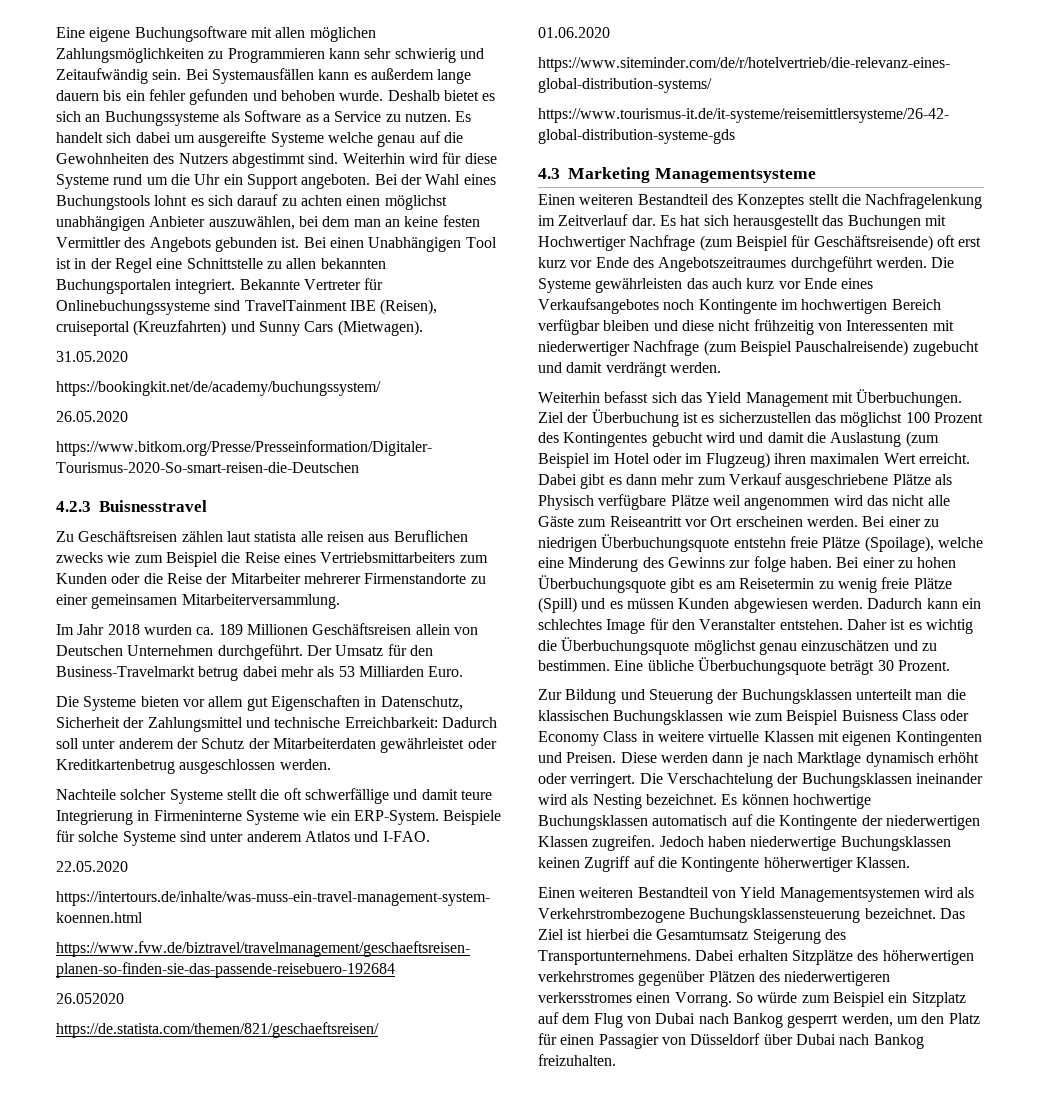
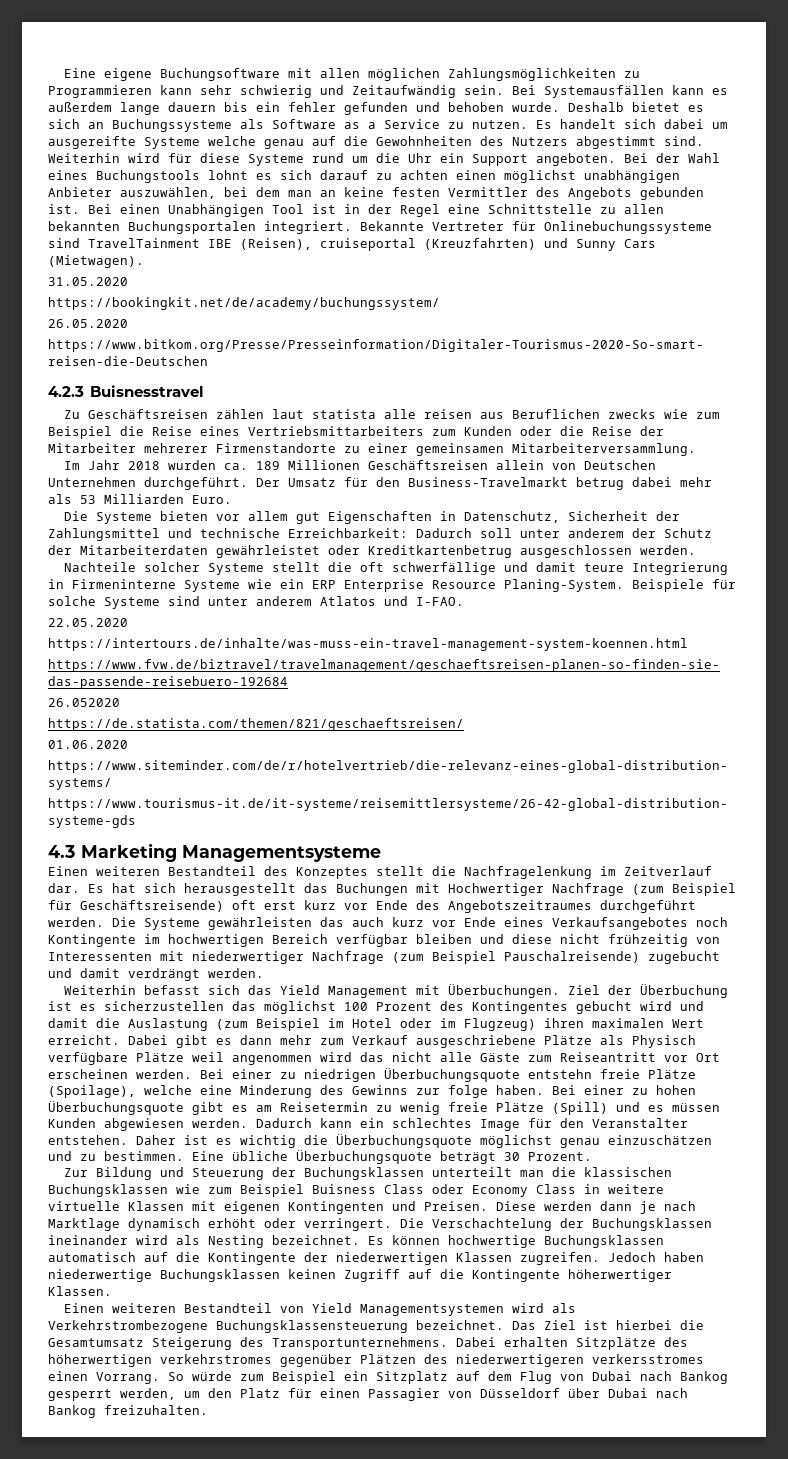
[353,810,439,825] ERP-System. -> [312,579,624,592] ERP Enterprise Resource Planing-System.

